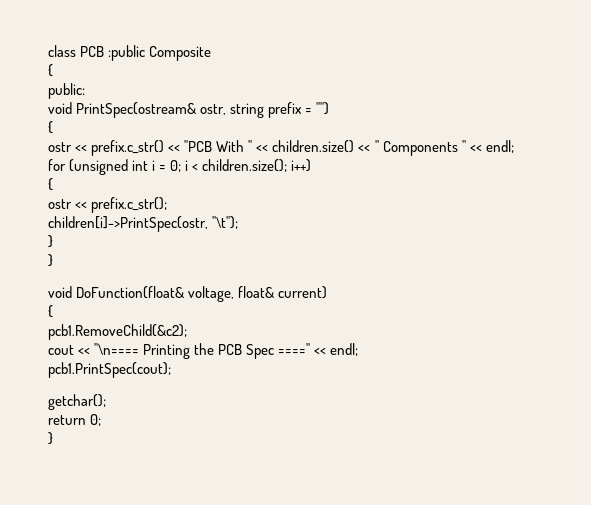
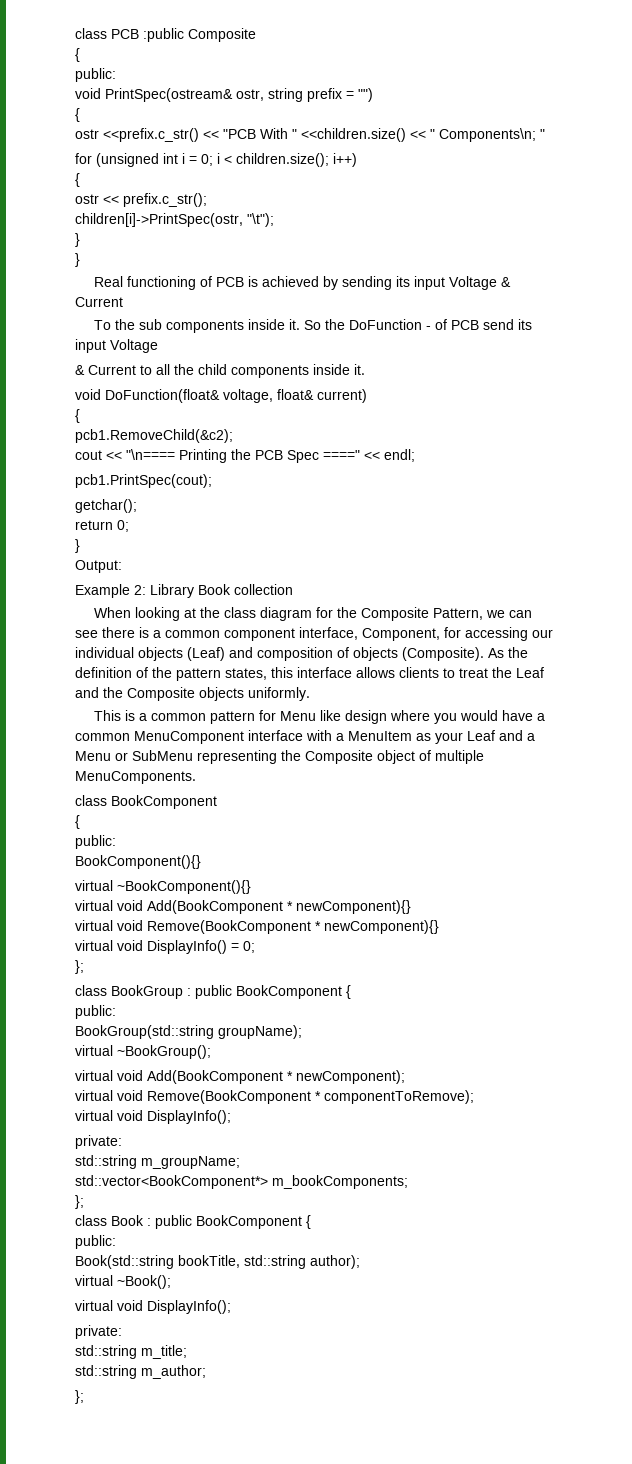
[75,140,165,156] << prefix.c_str() -> [103,128,199,142] <<prefix.c_str()
[256,140,355,153] << children.size() -> [301,128,406,142] <<children.size()
[382,140,514,156] Components " << endl; -> [439,128,545,142] Components\n; "
(53, 260) none -> [94,276,512,290] [75,297,123,307] [94,319,533,333] [75,339,158,353] [75,364,365,378] // Real functioning of PCB is achieved by sending its input Voltage & Current // To the sub components inside it. So the DoFunction - of PCB send its input Voltage // & Current to all the child components inside it.
(53, 438) none -> [75,560,122,573] [75,584,293,598] [94,607,533,621] [75,627,553,641] [75,647,528,661] [75,667,544,681] [75,687,310,701] [94,710,546,724] [75,730,535,744] [75,750,484,764] [75,771,196,784] [75,795,217,809] [75,815,80,829] [75,835,116,849] [75,855,201,869] [75,880,251,894] [75,900,411,914] [75,920,439,934] [75,940,255,954] [75,960,84,974] [75,985,351,999] [75,1005,116,1019] [75,1025,302,1039] [75,1045,211,1059] [75,1070,405,1084] [75,1090,474,1104] [75,1110,231,1124] [75,1135,122,1149] [75,1155,240,1169] [75,1175,408,1189] [75,1195,84,1209] [75,1215,311,1229] [75,1235,116,1249] [75,1255,360,1269] [75,1275,171,1289] [75,1300,231,1314] [75,1325,122,1339] [75,1345,187,1359] [75,1365,206,1379] [75,1390,84,1404] // Output: // Example 2: Library Book collection // When looking at the class diagram for the Composite Pattern, we can see there is a common component interface, Component, for accessing our individual objects (Leaf) and composition of objects (Composite). As the definition of the pattern states, this interface allows clients to treat the Leaf and the Composite objects uniformly. // This is a common pattern for Menu like design where you would have a common MenuComponent interface with a MenuItem as your Leaf and a Menu or SubMenu representing the Composite object of multiple MenuComponents. // class BookComponent // { // public: // BookComponent(){} // virtual ~BookComponent(){} // virtual void Add(BookComponent * newComponent){} // virtual void Remove(BookComponent * newComponent){} // virtual void DisplayInfo() = 0; // }; // class BookGroup : public BookComponent { // public: // BookGroup(std::string groupName); // virtual ~BookGroup(); // virtual void Add(BookComponent * newComponent); // virtual void Remove(BookComponent * componentToRemove); // virtual void DisplayInfo(); // private: // std::string m_groupName; // std::vector<BookComponent*> m_bookComponents; // }; // class Book : public BookComponent { // public: // Book(std::string bookTitle, std::string author); // virtual ~Book(); // virtual void DisplayInfo(); // private: // std::string m_title; // std::string m_author; // };

